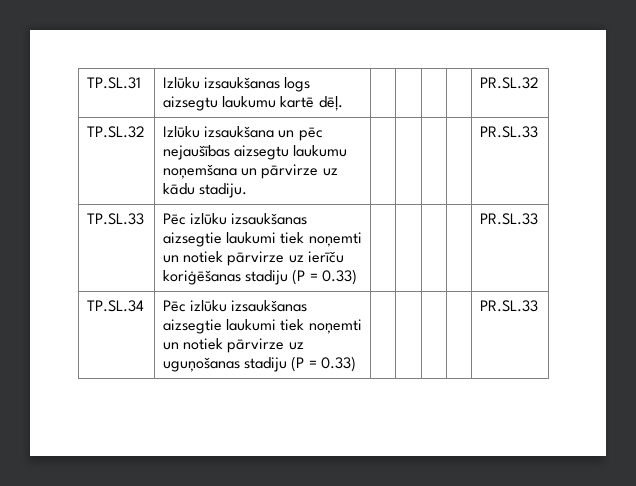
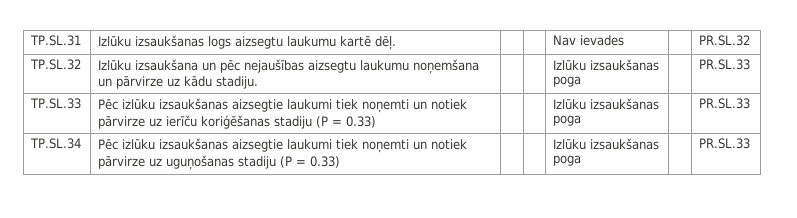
(343, 103) none -> [553,35,625,46] Nav ievades
(247, 190) none -> [553,59,660,71] [553,76,582,87] Izlūku izsaukšanas poga
(357, 277) none -> [553,98,660,110] [553,115,582,126] Izlūku izsaukšanas poga
(356, 364) none -> [553,138,660,150] [553,155,582,166] Izlūku izsaukšanas poga

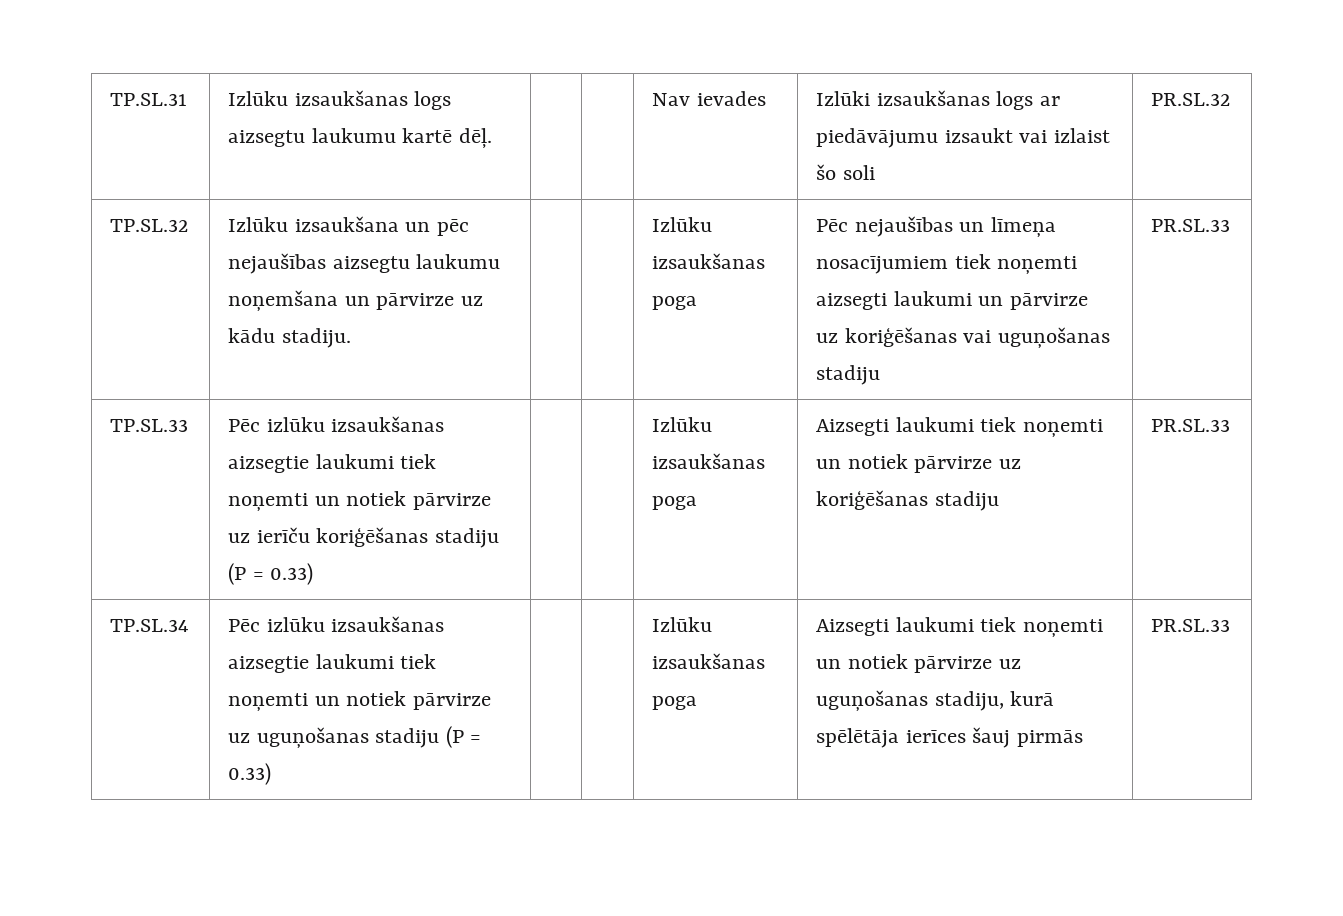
(625, 40) none -> [816,90,1060,110] [816,128,1110,148] [816,164,875,180] Izlūki izsaukšanas logs ar piedāvājumu izsaukt vai izlaist šo soli
(582, 81) none -> [816,216,1056,238] [816,254,1078,275] [816,291,1088,310] [816,327,1110,349] [816,365,881,385] Pēc nejaušības un līmeņa nosacījumiem tiek noņemti aizsegti laukumi un pārvirze uz koriģēšanas vai uguņošanas stadiju
(582, 120) none -> [816,417,1103,438] [816,454,1021,473] [816,490,999,511] Aizsegti laukumi tiek noņemti un notiek pārvirze uz koriģēšanas stadiju
(582, 160) none -> [816,617,1103,638] [816,654,1021,673] [816,690,1055,712] [816,727,1083,748] Aizsegti laukumi tiek noņemti un notiek pārvirze uz uguņošanas stadiju, kurā spēlētāja ierīces šauj pirmās

